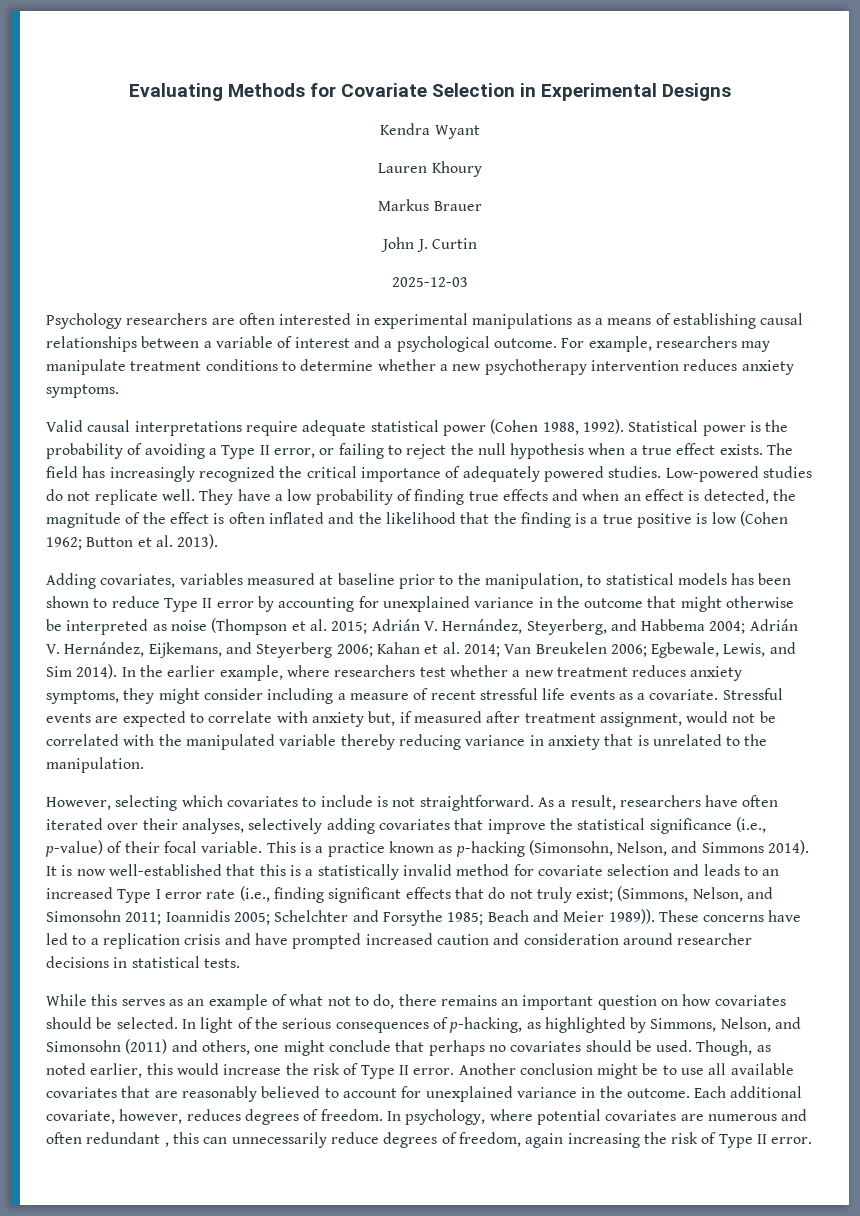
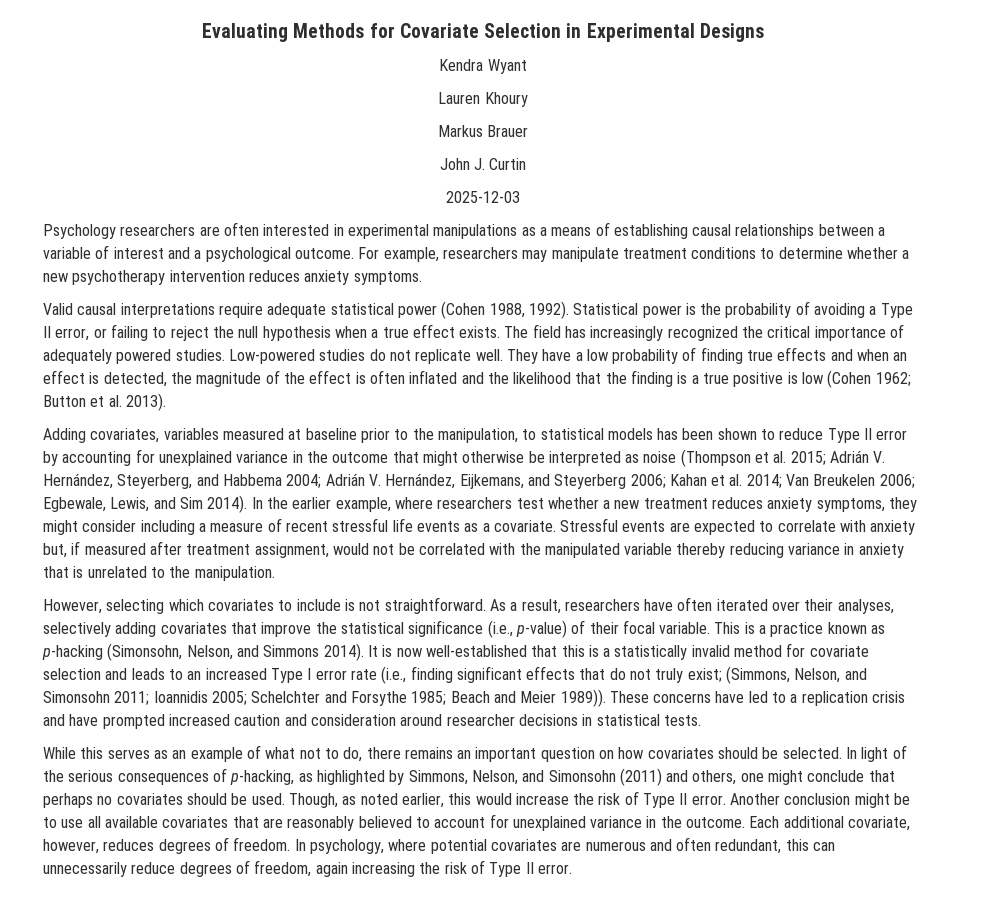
[86,1132,169,1147] redundant , -> [715,839,782,854] redundant,

